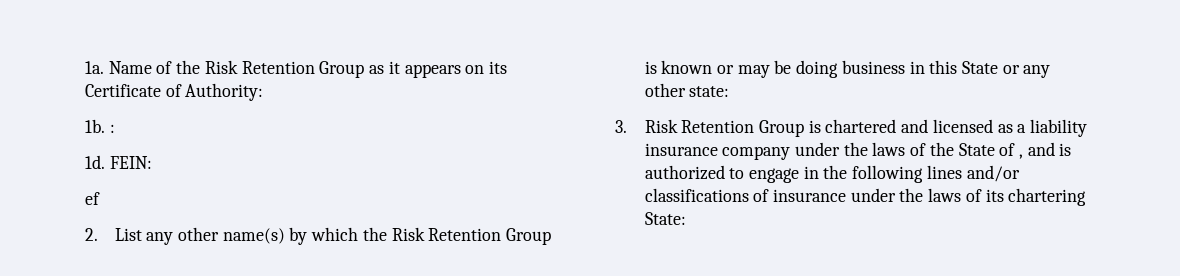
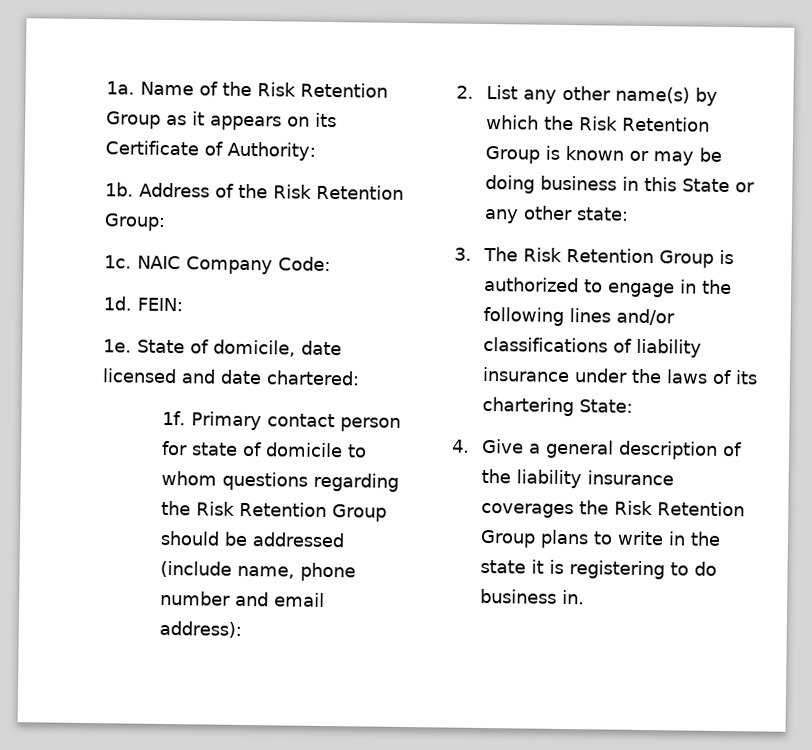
[109,124,115,133] [85,155,152,169] [85,192,100,205] : // 1d. FEIN: // ef -> [139,182,404,200] [104,213,166,231] [104,255,331,275] [103,296,183,312] [103,339,342,357] [102,368,360,386] [161,410,401,432] [160,440,367,458] [160,470,399,492] [160,500,387,522] [159,530,345,548] [159,560,356,582] [159,590,325,607] [158,620,242,638] Address of the Risk Retention Group: // 1c. NAIC Company Code: // 1d. FEIN: // 1e. State of domicile, date licensed and date chartered: // 1f. Primary contact person for state of domicile to whom questions regarding the Risk Retention Group should be addressed (include name, phone number and email address):
[644,119,1088,137] [644,142,1072,160] Risk Retention Group is chartered and licensed as a liability insurance company under the laws of the State of , and is -> [482,246,734,268] The Risk Retention Group is
(770, 195) none -> [635,338,702,358] liability
(686, 218) none -> [452,438,742,460] [480,468,674,489] [480,500,745,519] [479,529,721,549] [479,559,717,580] [479,588,585,605] // 4. Give a general description of the liability insurance coverages the Risk Retention Group plans to write in the state it is registering to do business in.

